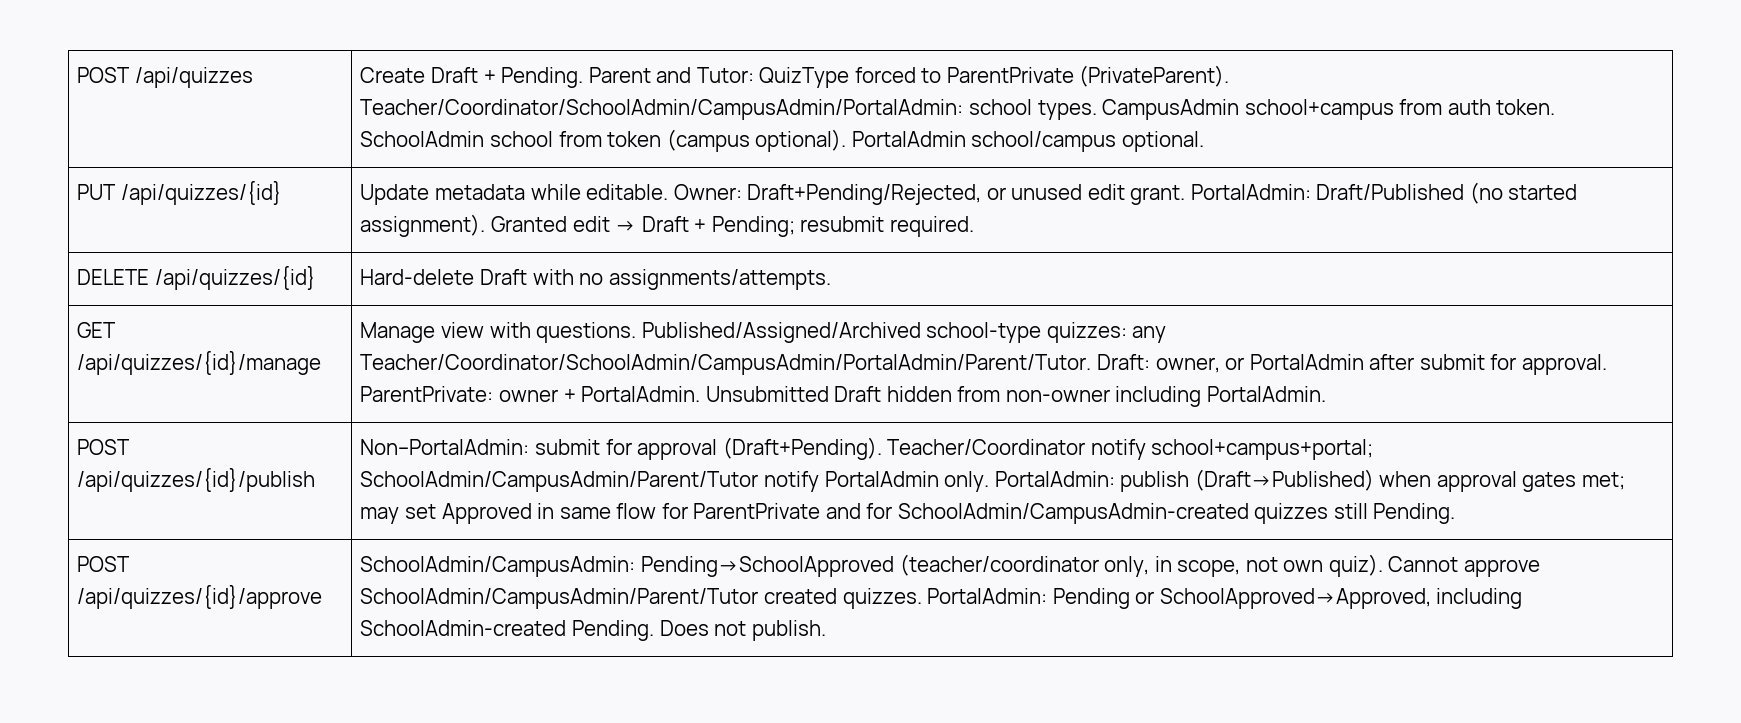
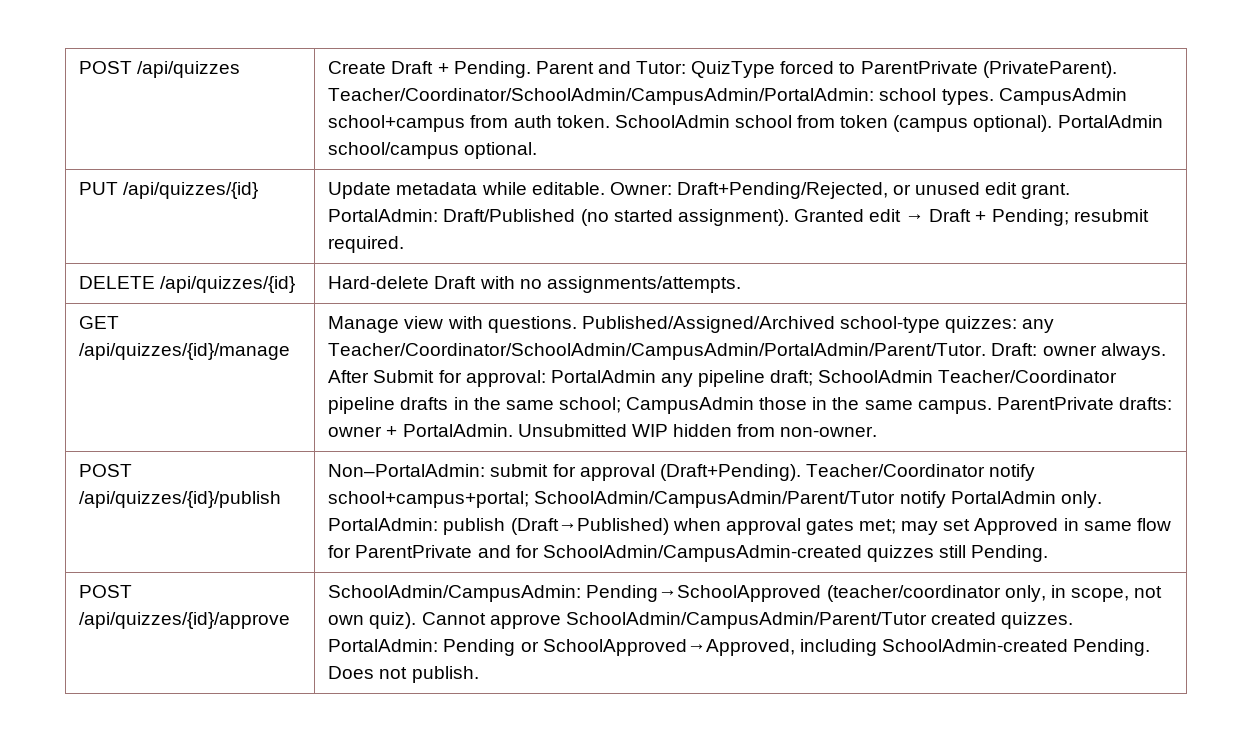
[1155,354,1607,375] [360,386,494,402] owner, or PortalAdmin after submit for approval. ParentPrivate: -> [1042,343,1166,360] [328,370,1118,387] [328,397,1172,414] owner always. After Submit for approval: PortalAdmin any pipeline draft; SchoolAdmin Teacher/Coordinator pipeline drafts in the same school; CampusAdmin those in the same campus. ParentPrivate drafts:
[834,386,882,402] Draft -> [631,424,668,437] WIP
[1005,386,1326,407] non-owner including PortalAdmin. -> [780,426,878,437] non-owner.

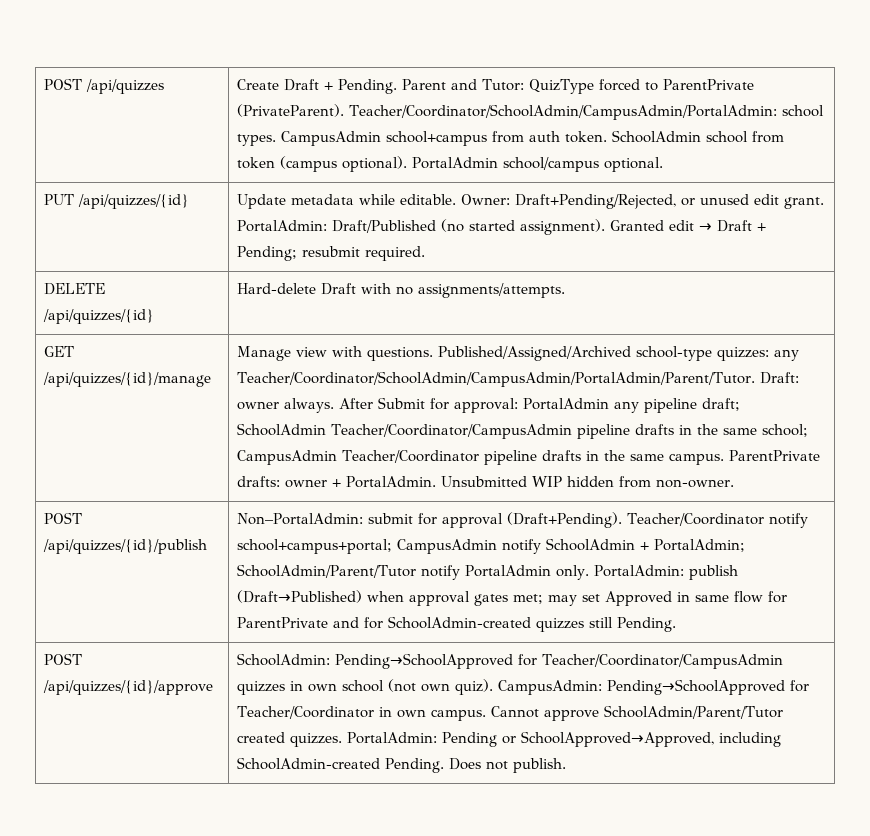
[938,370,1118,383] Teacher/Coordinator -> [331,424,573,439] Teacher/Coordinator/CampusAdmin
[759,397,808,410] those -> [342,450,582,465] Teacher/Coordinator pipeline drafts
[534,491,896,508] SchoolAdmin/CampusAdmin/Parent/Tutor -> [397,538,746,554] [237,564,417,578] CampusAdmin notify SchoolAdmin + PortalAdmin; SchoolAdmin/Parent/Tutor
[542,545,862,562] SchoolAdmin/CampusAdmin-created -> [388,616,532,629] SchoolAdmin-created
[328,585,1163,602] [328,612,417,629] SchoolAdmin/CampusAdmin: Pending→SchoolApproved (teacher/coordinator only, in scope, not own quiz). -> [237,653,784,669] [237,679,810,695] [237,706,487,721] SchoolAdmin: Pending→SchoolApproved for Teacher/Coordinator/CampusAdmin quizzes in own school (not own quiz). CampusAdmin: Pending→SchoolApproved for Teacher/Coordinator in own campus.
[565,612,927,629] SchoolAdmin/CampusAdmin/Parent/Tutor -> [604,705,784,719] SchoolAdmin/Parent/Tutor

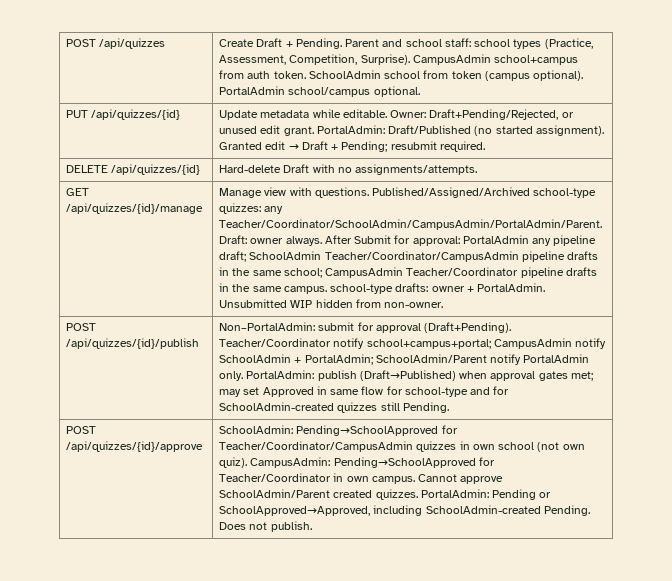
[482,79,755,94] [237,104,825,120] [237,134,277,146] Tutor: QuizType forced to ParentPrivate (PrivateParent). Teacher/Coordinator/SchoolAdmin/CampusAdmin/PortalAdmin: school types. -> [405,38,593,49] [219,54,410,65] school staff: school types (Practice, Assessment, Competition, Surprise).
[237,371,756,387] Teacher/Coordinator/SchoolAdmin/CampusAdmin/PortalAdmin/Parent/Tutor. -> [219,219,603,230] Teacher/Coordinator/SchoolAdmin/CampusAdmin/PortalAdmin/Parent.
[729,450,821,461] ParentPrivate -> [330,284,394,294] school-type
[237,564,417,578] SchoolAdmin/Parent/Tutor -> [375,354,487,363] SchoolAdmin/Parent
[237,617,329,628] ParentPrivate -> [404,387,468,397] school-type
[604,705,784,719] SchoolAdmin/Parent/Tutor -> [219,489,331,498] SchoolAdmin/Parent

